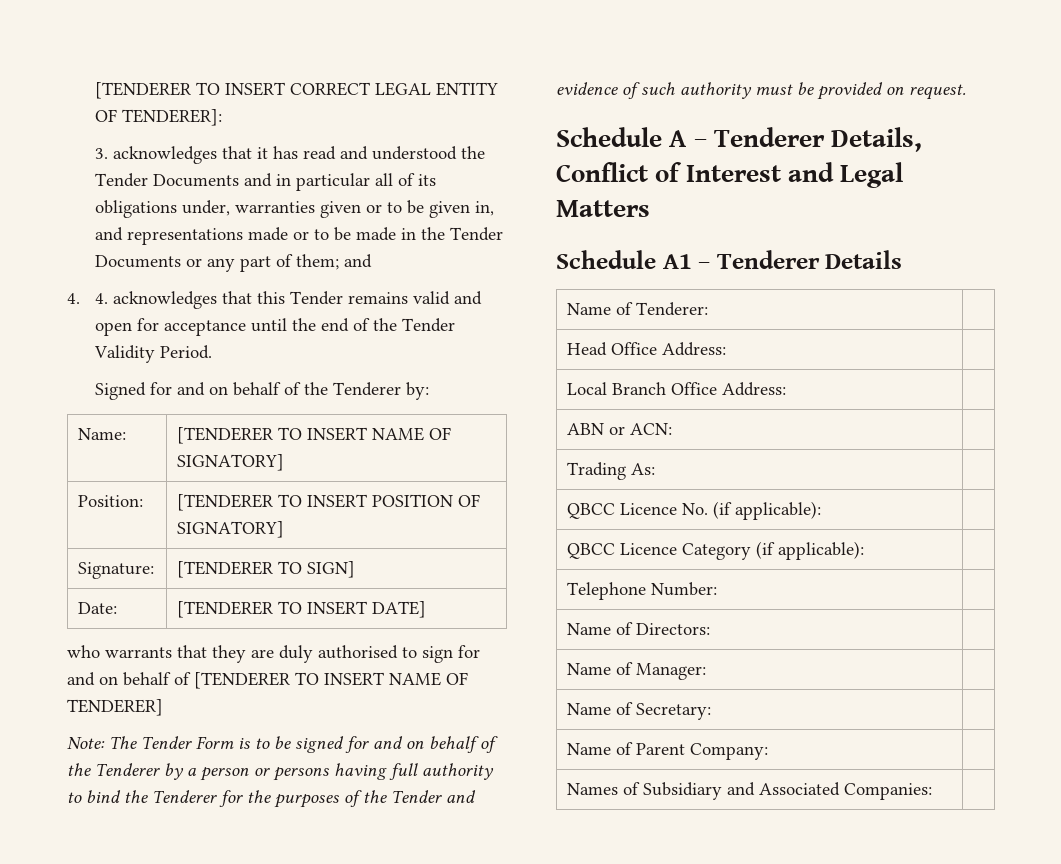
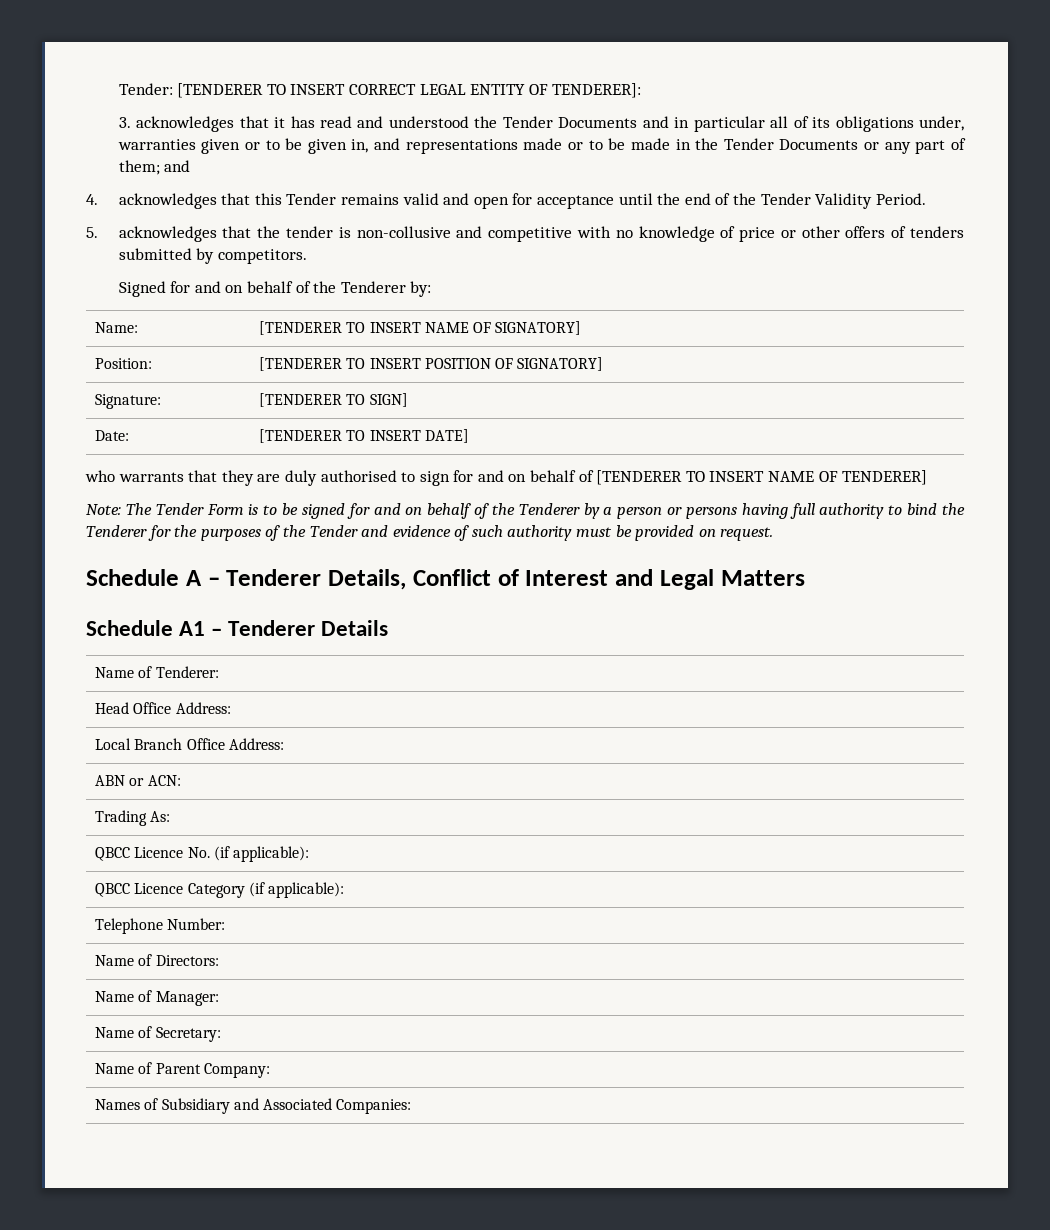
(95, 90) none -> [118,83,173,95] Tender:
[95,293,109,304] 4. -> (98, 199) none
(213, 352) none -> [86,226,964,242] [118,248,307,264] // 5. acknowledges that the tender is non-collusive and competitive with no knowledge of price or other offers of tenders submitted by competitors.

